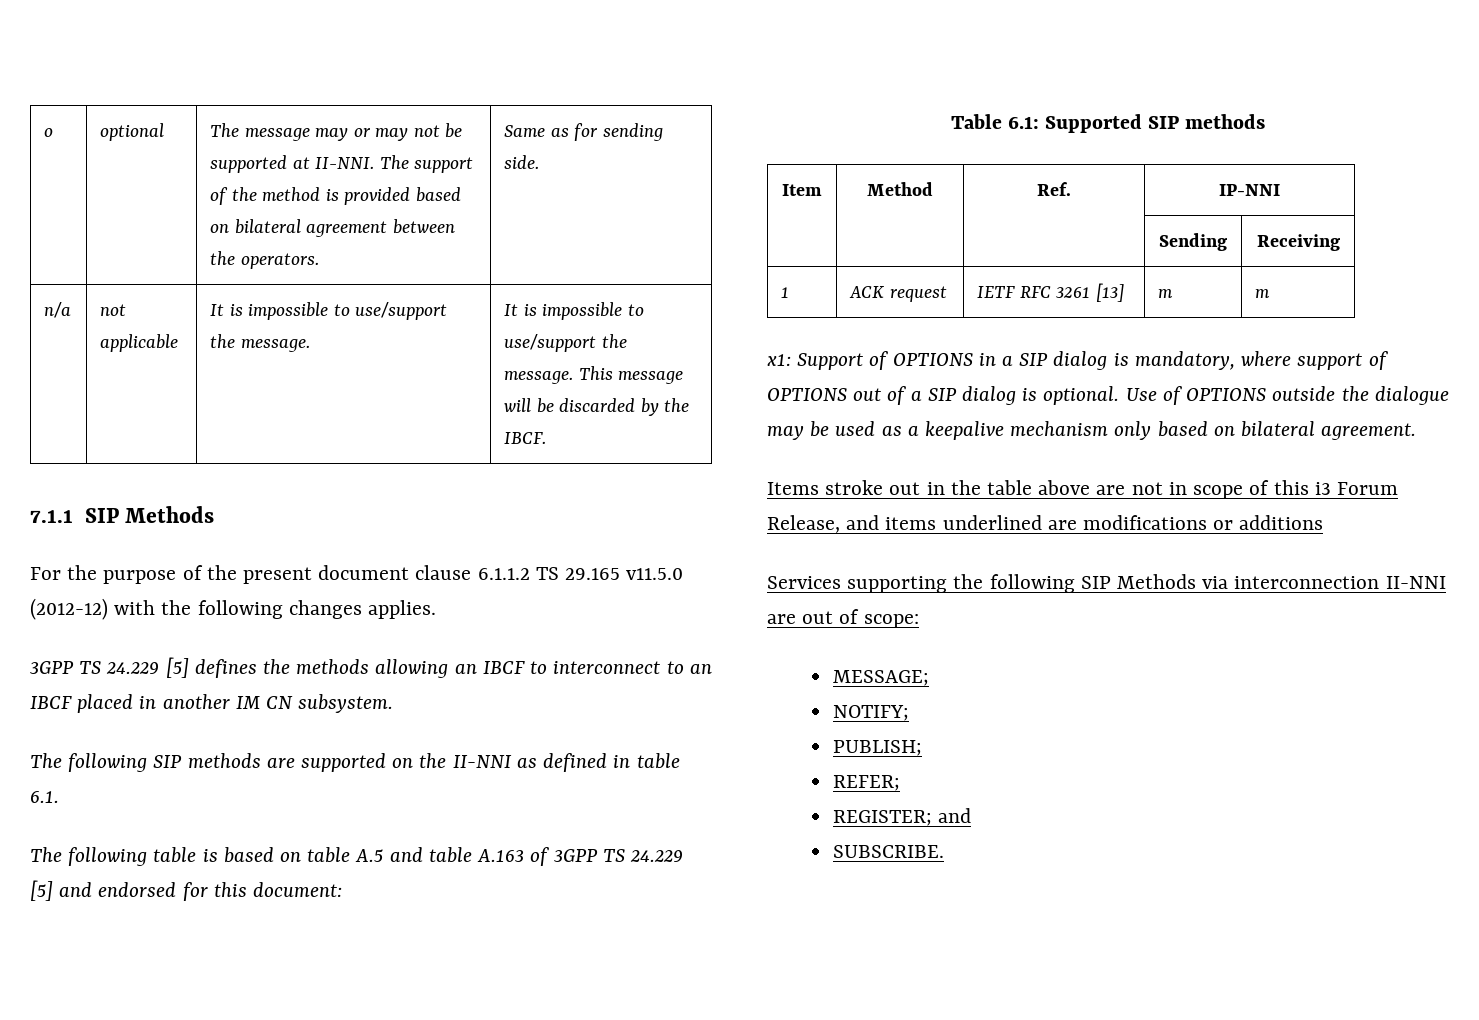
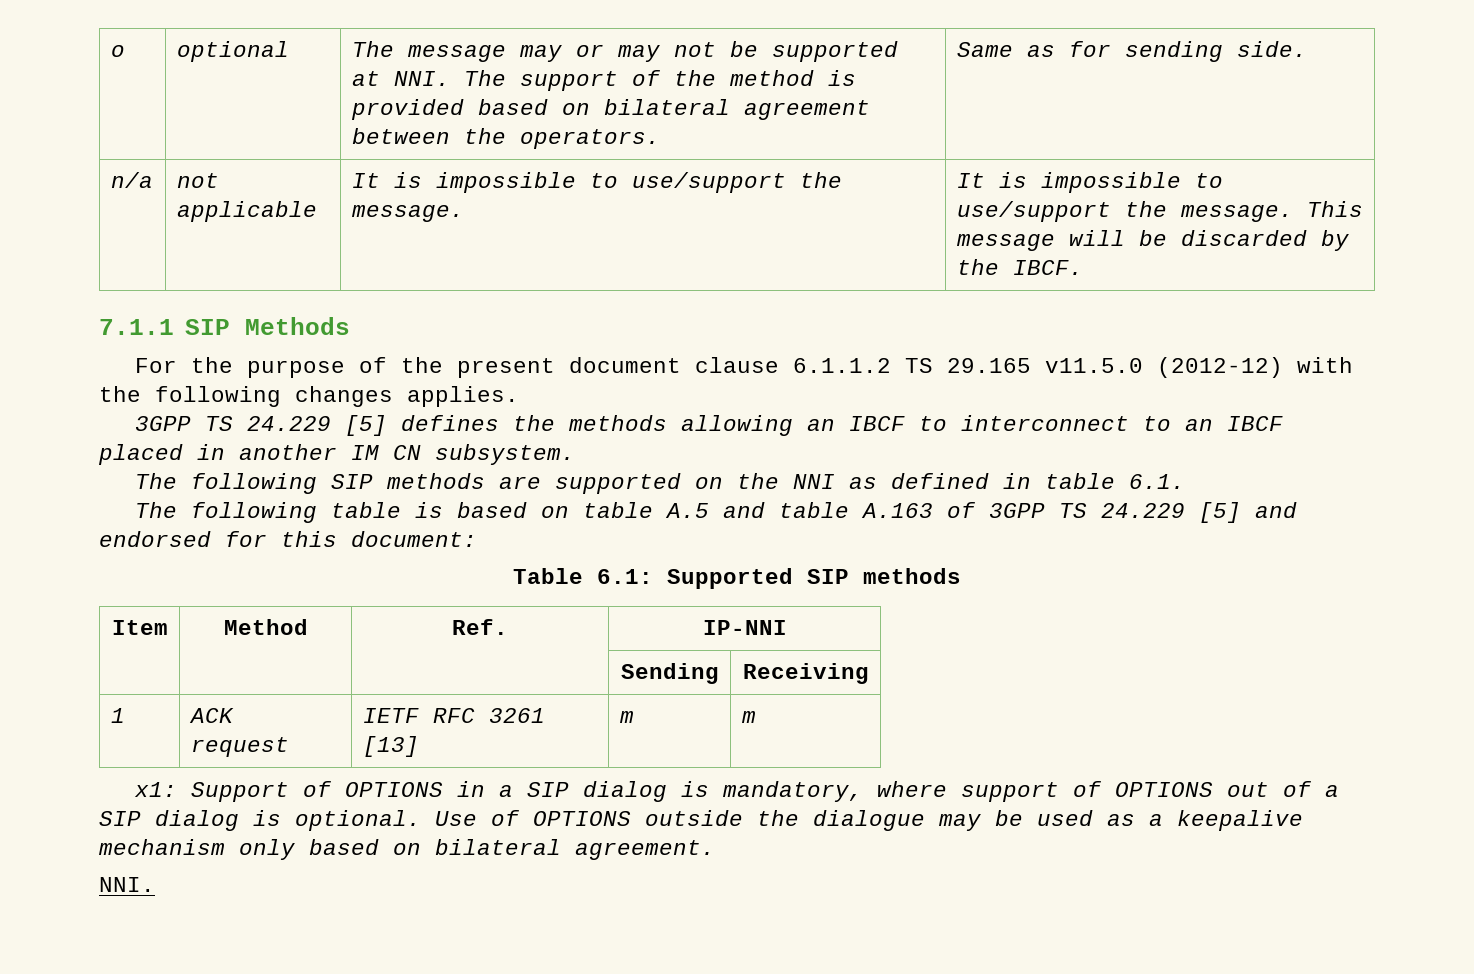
[315,157,375,169] II-NNI. -> [393,71,450,86] NNI.
[452,755,512,768] II-NNI -> [793,474,836,489] NNI
[767,480,1398,499] [767,515,1324,533] [767,574,1446,593] [767,609,919,628] [833,670,930,686] [833,705,910,721] [833,740,923,756] [833,775,901,791] [833,808,972,826] [833,845,945,858] Items stroke out in the table above are not in scope of this i3 Forum Release, and items underlined are modifications or additions // Services supporting the following SIP Methods via interconnection II-NNI are out of scope: // MESSAGE; // NOTIFY; // PUBLISH; // REFER; // REGISTER; and // SUBSCRIBE. -> [99,877,155,892] NNI.

